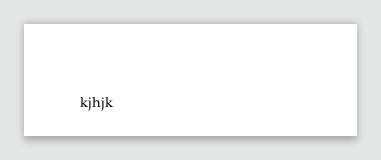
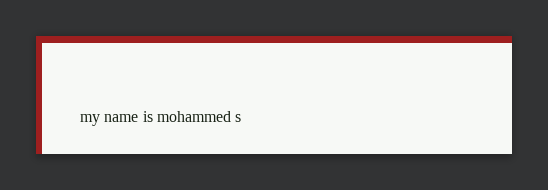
[80,97,114,111] kjhjk -> [80,111,242,126] my name is mohammed s

